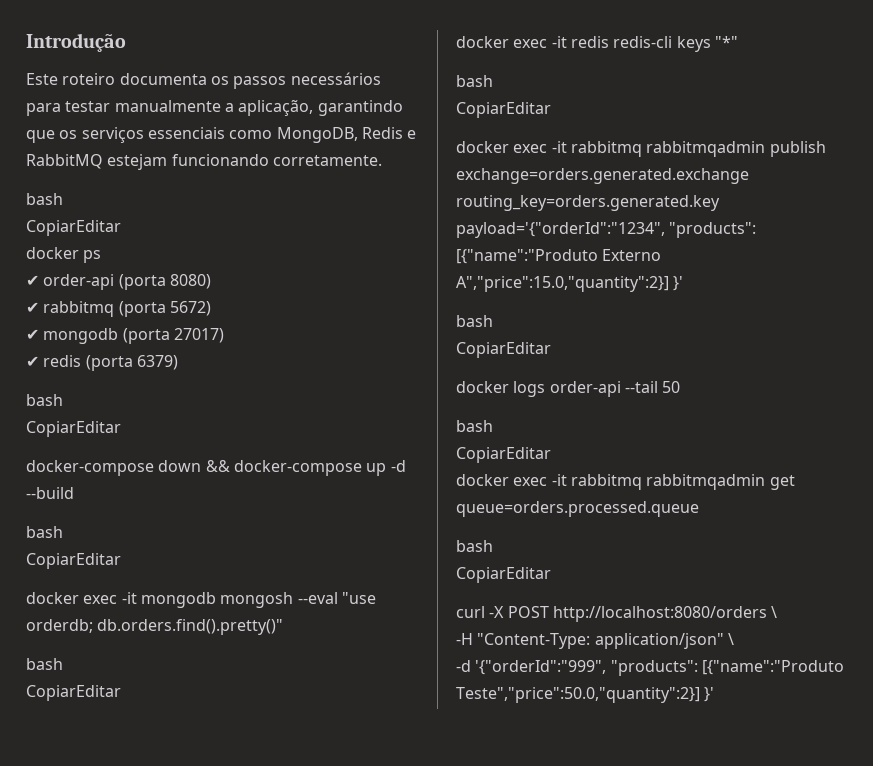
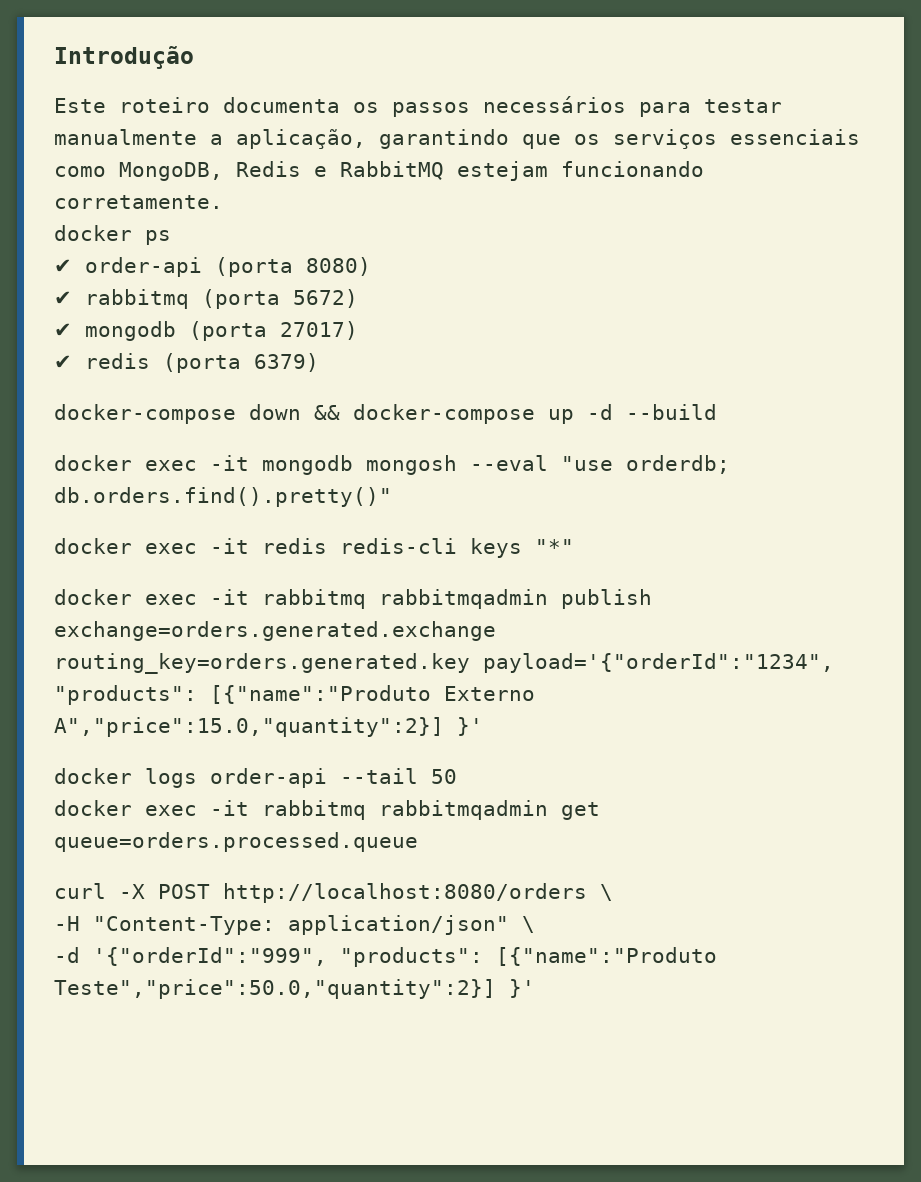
[26,193,63,205] [26,220,121,236] // bash // CopiarEditar -> (223, 202) none
[26,394,63,406] [26,421,121,437] // bash // CopiarEditar -> (319, 362) none
[26,526,63,538] [26,553,121,569] // bash // CopiarEditar -> (717, 412) none
[26,658,63,670] [26,685,121,701] // bash // CopiarEditar -> (392, 497) none
[456,75,493,87] [456,102,551,118] // bash // CopiarEditar -> (574, 546) none
[456,315,493,327] [456,342,551,358] // bash // CopiarEditar -> (483, 726) none
[456,420,493,432] [456,447,551,463] // bash // CopiarEditar -> (457, 776) none
[456,540,493,552] [456,567,551,583] // bash // CopiarEditar -> (418, 842) none

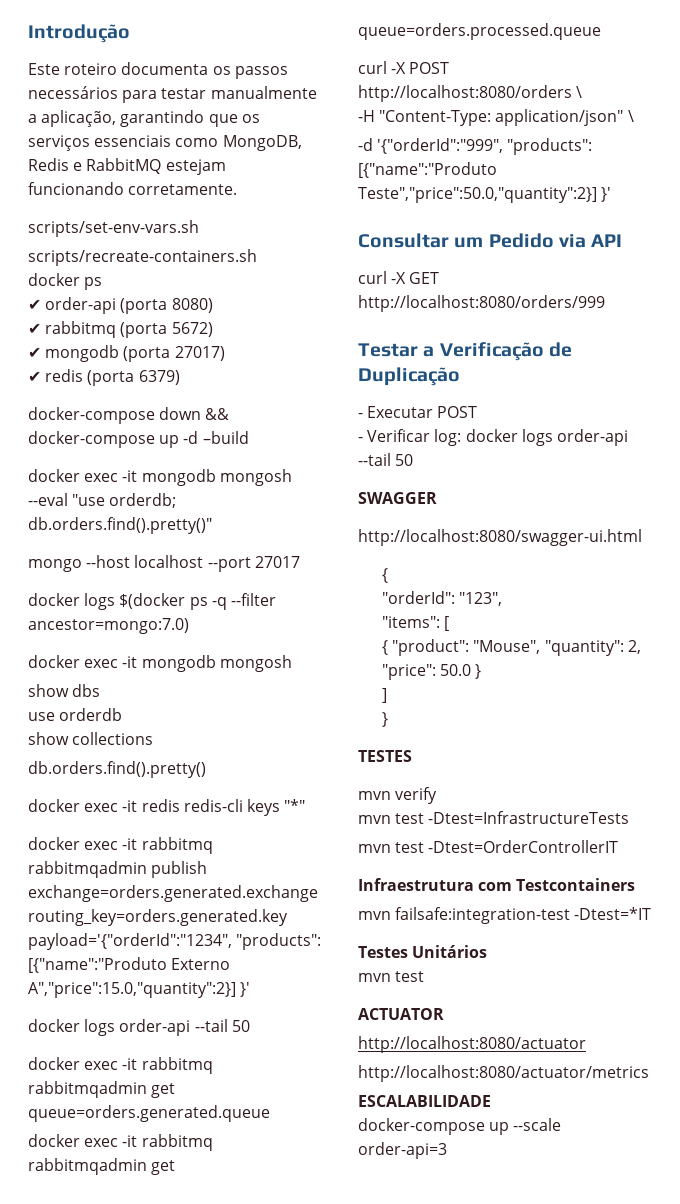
(223, 202) none -> [28,220,199,237] [28,249,257,266] // scripts/set-env-vars.sh // scripts/recreate-containers.sh
[626,404,717,420] --build -> [202,431,249,444] –build
(392, 497) none -> [28,555,300,572] [28,593,276,610] [28,618,189,634] [28,655,292,672] [28,684,101,697] [28,708,123,721] [28,732,154,745] [28,761,206,778] // mongo --host localhost --port 27017 // docker logs $(docker ps -q --filter ancestor=mongo:7.0) // docker exec -it mongodb mongosh // show dbs // use orderdb // show collections // db.orders.find().pretty()
(457, 776) none -> [28,1057,213,1074] [28,1081,176,1098] [28,1105,270,1122] // docker exec -it rabbitmq rabbitmqadmin get queue=orders.generated.queue
(535, 988) none -> [358,233,623,248] [358,271,440,284] [358,295,605,312] [358,342,572,361] [358,367,460,386] [358,406,478,418] [358,429,628,446] [358,453,414,466] [358,492,437,504] [358,529,642,546] [381,568,388,583] [381,591,503,606] [381,616,450,631] [381,639,641,656] [381,664,482,680] [381,688,387,703] [381,712,388,727] [358,750,412,762] [358,787,438,804] [358,811,630,824] [358,840,619,853] [358,878,636,891] [358,907,652,924] [358,945,488,958] [358,971,425,982] [358,1008,444,1020] [358,1036,586,1053] [358,1065,649,1082] [358,1095,491,1107] [358,1118,562,1135] [358,1142,447,1159] // Consultar um Pedido via API // curl -X GET http://localhost:8080/orders/999 // Testar a Verificação de Duplicação // - Executar POST // - Verificar log: docker logs order-api --tail 50 // SWAGGER // http://localhost:8080/swagger-ui.html // { // "orderId": "123", // "items": [ // { "product": "Mouse", "quantity": 2, "price": 50.0 } // ] // } // TESTES // mvn verify // mvn test -Dtest=InfrastructureTests // mvn test -Dtest=OrderControllerIT // Infraestrutura com Testcontainers // mvn failsafe:integration-test -Dtest=*IT // Testes Unitários // mvn test // ACTUATOR // http://localhost:8080/actuator // http://localhost:8080/actuator/metrics // ESCALABILIDADE // docker-compose up --scale order-api=3

